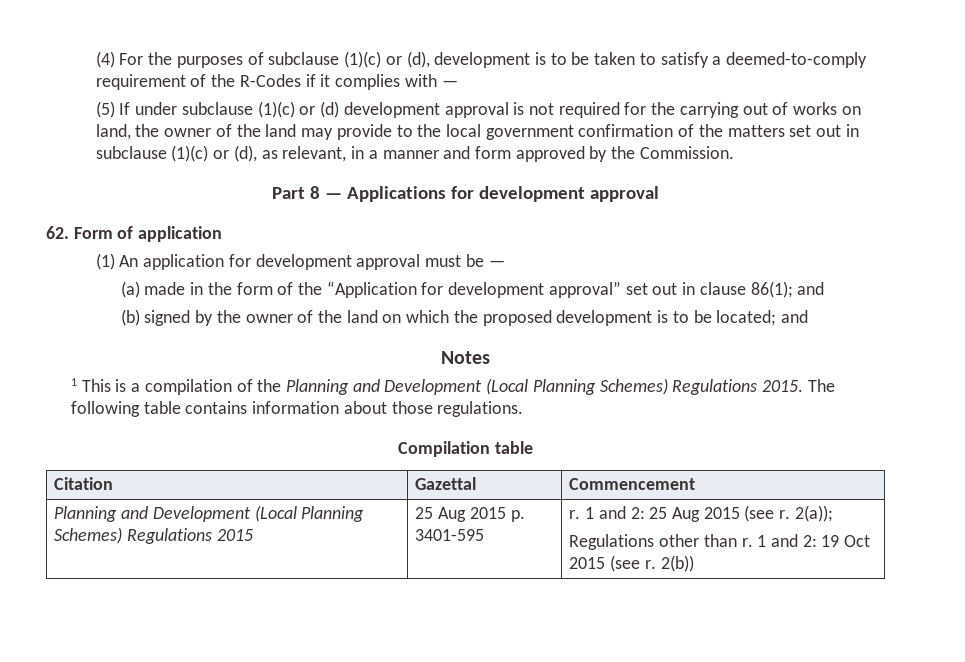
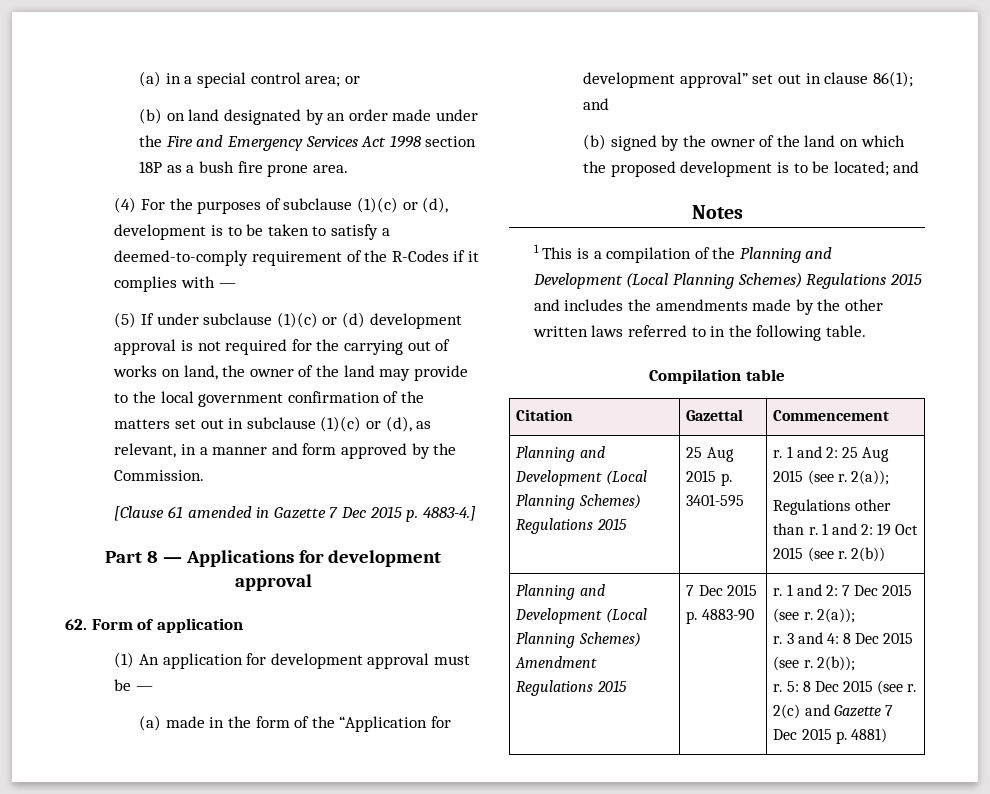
(95, 59) none -> [139,71,360,88] [139,108,478,125] [139,135,477,151] [139,161,348,177] (a) in a special control area; or // (b) on land designated by an order made under the Fire and Emergency Services Act 1998 section 18P as a bush fire prone area. //
(734, 152) none -> [114,506,476,522] // [Clause 61 amended in Gazette 7 Dec 2015 p. 4883-4.]
[762,379,835,392] [70,401,524,417] 2015. The following table contains information about those regulations. -> [889,273,922,285] [533,299,883,315] [532,325,866,341] 2015 and includes the amendments made by the other written laws referred to in the following table.
(694, 563) none -> [516,584,605,600] [515,608,647,624] [516,632,641,648] [515,656,598,668] [516,680,627,696] [686,584,757,596] [686,609,754,624] [773,584,913,596] [773,608,855,623] [773,632,914,644] [773,656,855,671] [773,680,917,695] [773,704,893,719] [773,728,887,744] // Planning and Development (Local Planning Schemes) Amendment Regulations 2015 | 7 Dec 2015 p. 4883-90 | r. 1 and 2: 7 Dec 2015 (see r. 2(a)); // r. 3 and 4: 8 Dec 2015 (see r. 2(b)); // r. 5: 8 Dec 2015 (see r. 2(c) and Gazette 7 Dec 2015 p. 4881)

